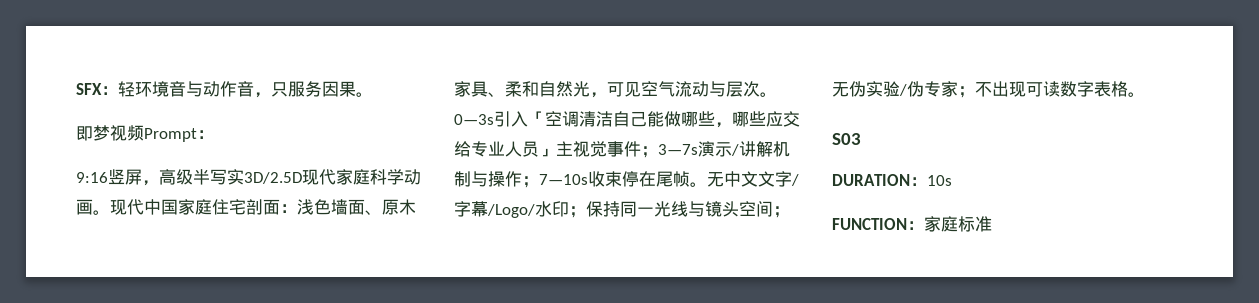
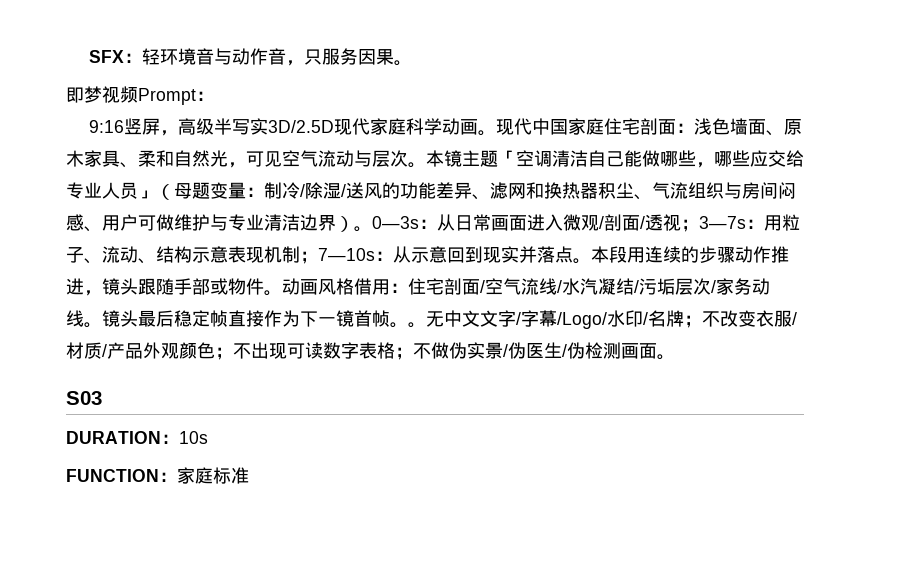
[454,111,528,127] 0—3s引入 -> [426,150,498,167] 本镜主题
[556,141,790,158] [454,171,690,188] 主视觉事件；3—7s演示/讲解机制与操作；7—10s收束停在尾帧 -> [156,182,796,200] [66,214,800,232] [66,246,789,264] [66,278,770,296] [66,310,408,328] （母题变量：制冷/除湿/送风的功能差异、滤网和换热器积尘、气流组织与房间闷感、用户可做维护与专业清洁边界）。0—3s：从日常画面进入微观/剖面/透视；3—7s：用粒子、流动、结构示意表现机制；7—10s：从示意回到现实并落点。本段用连续的步骤动作推进，镜头跟随手部或物件。动画风格借用：住宅剖面/空气流线/水汽凝结/污垢层次/家务动线。镜头最后稳定帧直接作为下一镜首帧。
[569,201,790,218] [832,81,958,97] ；保持同一光线与镜头空间；无伪实验/伪专家 -> [643,310,797,328] [66,342,215,359] /名牌；不改变衣服/材质/产品外观颜色
(1128, 89) none -> [395,342,657,360] ；不做伪实景/伪医生/伪检测画面

